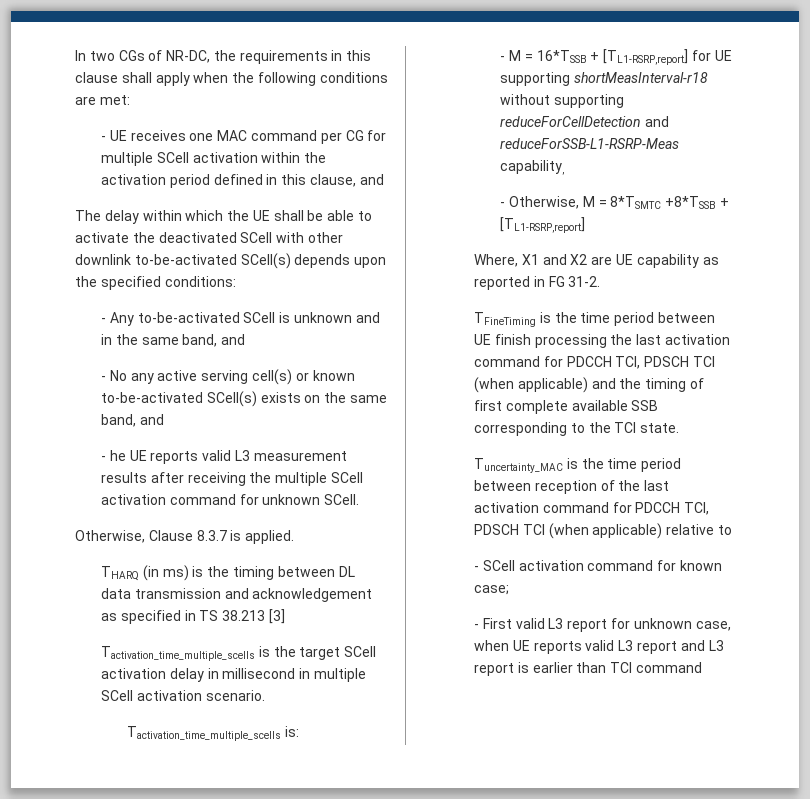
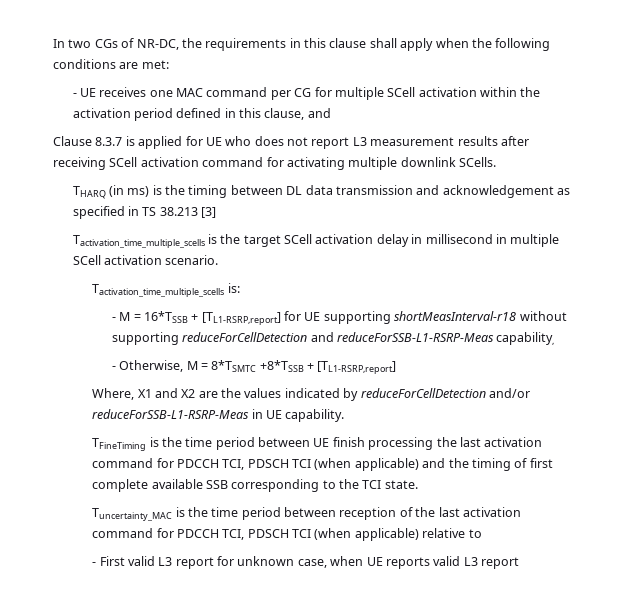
[75,210,373,224] [75,232,343,243] [75,253,387,269] [75,276,236,290] [101,312,380,326] [101,334,246,347] [101,369,355,385] [101,391,387,407] [101,414,164,427] [101,450,232,464] The delay within which the UE shall be able to activate the deactivated SCell with other downlink to-be-activated SCell(s) depends upon the specified conditions: // - Any to-be-activated SCell is unknown and in the same band, and // - No any active serving cell(s) or known to-be-activated SCell(s) exists on the same band, and // - he UE reports valid -> [53,136,350,149] Clause 8.3.7 is applied for UE who does not report
[249,472,363,486] [101,494,360,505] [75,530,295,544] the multiple SCell activation command for unknown SCell. // Otherwise, Clause 8.3.7 is applied. -> [109,157,496,170] SCell activation command for activating multiple downlink SCells.
[616,254,719,268] [474,276,601,290] UE capability as reported in FG 31-2. -> [221,388,530,401] [92,409,345,422] the values indicated by reduceForCellDetection and/or reduceForSSB-L1-RSRP-Meas in UE capability.
[474,560,723,571] [474,585,510,595] // - SCell activation command for known case; -> (482, 533) none
[680,640,724,651] [474,662,703,676] and L3 report is earlier than TCI command -> (520, 563) none

